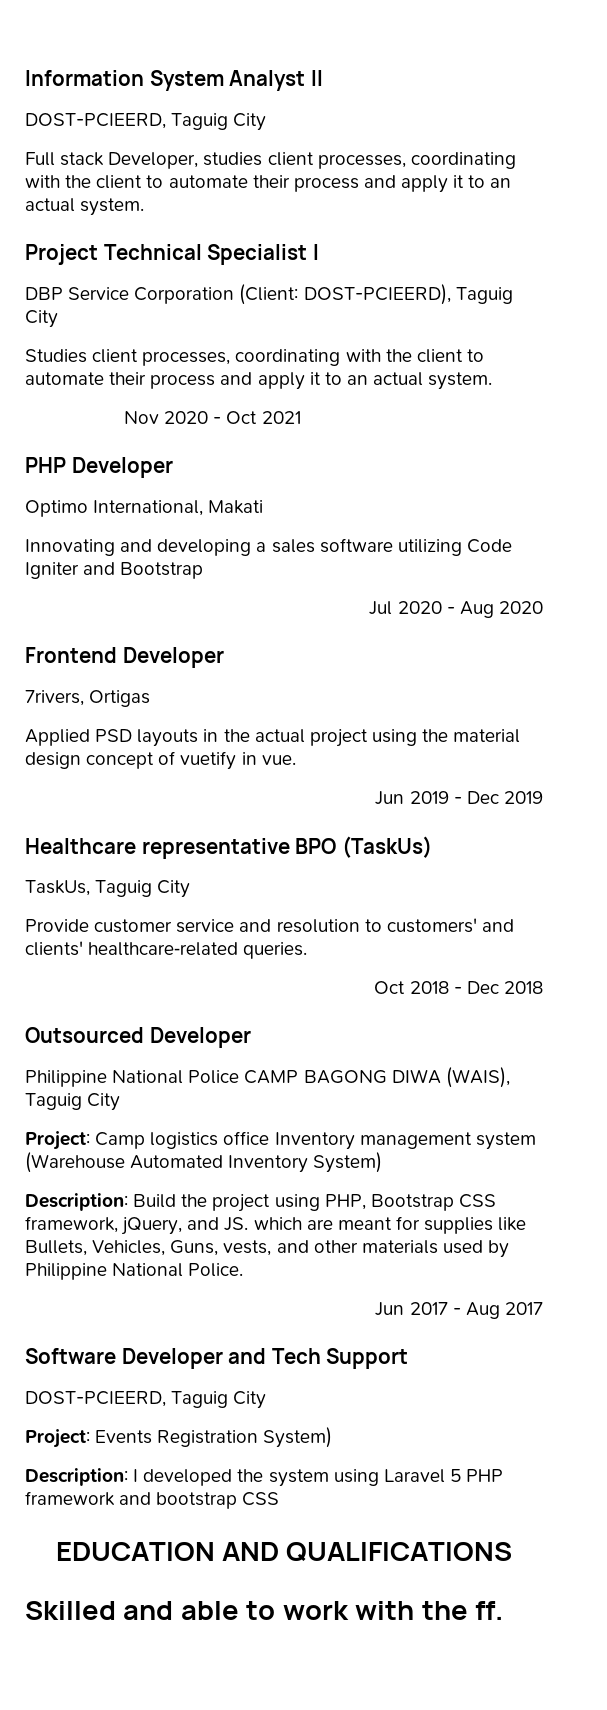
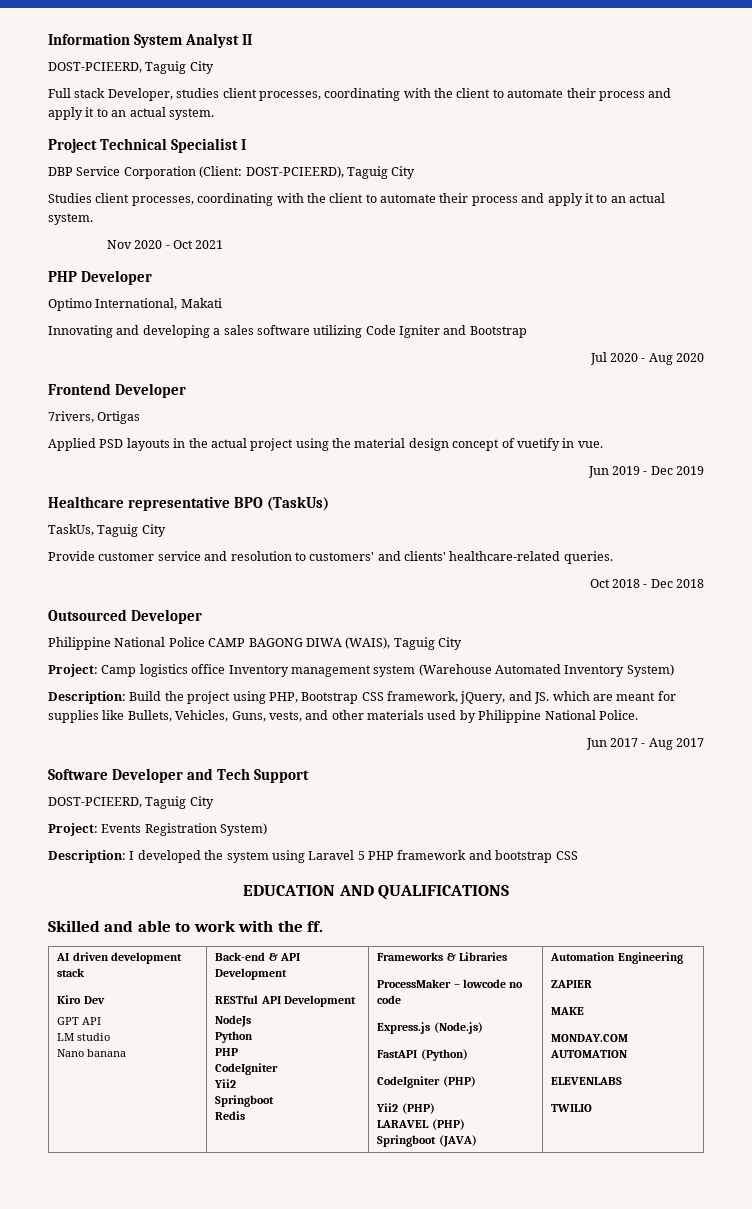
(503, 1610) none -> [56,952,182,964] [57,968,86,977] [57,995,105,1004] [57,1017,102,1025] [57,1033,111,1041] [57,1049,127,1057] [215,952,300,961] [215,968,288,980] [215,995,356,1007] [215,1015,252,1027] [215,1031,254,1043] [215,1048,239,1056] [215,1063,279,1075] [214,1079,237,1088] [215,1095,275,1107] [215,1111,246,1120] [377,952,507,961] [377,979,523,988] [377,995,402,1004] [377,1022,483,1034] [377,1049,468,1061] [377,1076,476,1088] [376,1103,435,1114] [377,1119,465,1130] [377,1135,477,1147] [550,952,683,964] [551,980,593,988] [551,1007,585,1015] [551,1034,629,1042] [550,1050,628,1058] [551,1077,623,1085] [551,1104,593,1112] // AI driven development stack // Kiro Dev // GPT API // LM studio // Nano banana | Back-end & API Development // RESTful API Development // NodeJs // Python // PHP // CodeIgniter // Yii2 // Springboot // Redis | Frameworks & Libraries // ProcessMaker – lowcode no code // Express.js (Node.js) // FastAPI (Python) // CodeIgniter (PHP) // Yii2 (PHP) // LARAVEL (PHP) // Springboot (JAVA) | Automation Engineering // ZAPIER // MAKE // MONDAY.COM AUTOMATION // ELEVENLABS // TWILIO

